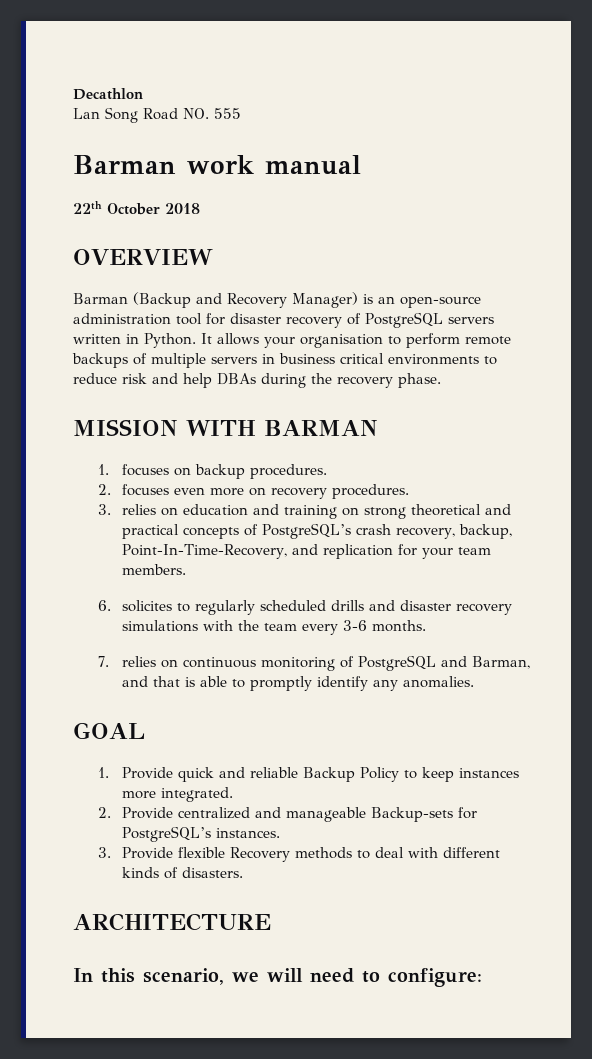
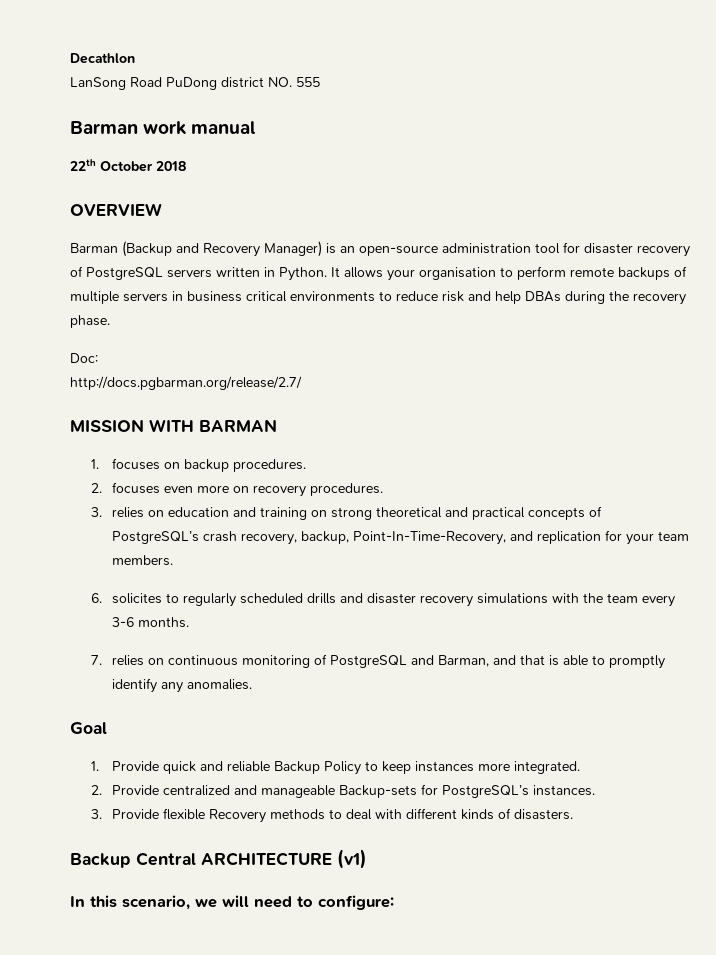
[73,107,178,123] Lan Song Road -> [70,77,264,90] LanSong Road PuDong district
(441, 380) none -> [70,353,98,363] [70,376,302,390] // Doc: // http://docs.pgbarman.org/release/2.7/
[73,722,145,739] GOAL -> [70,722,107,734] Goal
(244, 872) none -> [70,852,196,868] Backup Central
(271, 922) none -> [337,849,367,869] (v1)

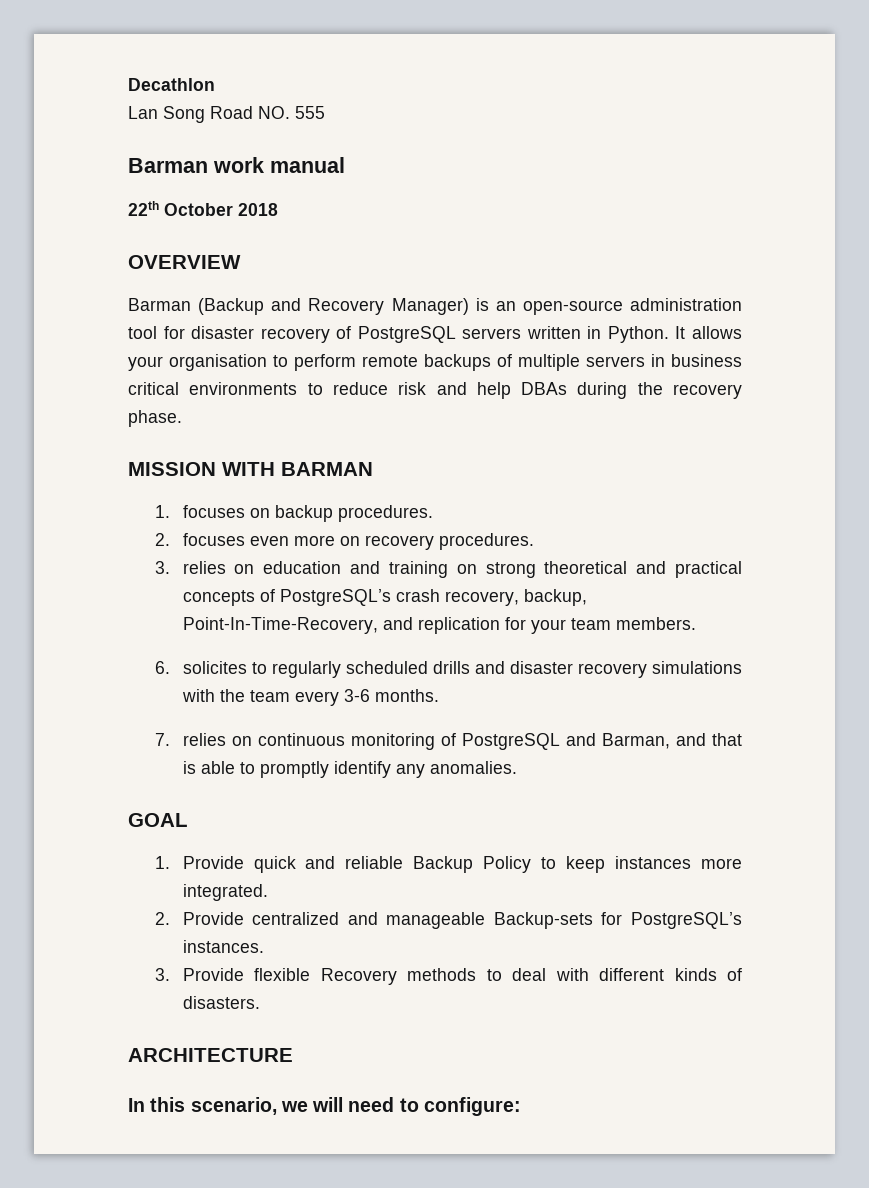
[70,77,264,90] LanSong Road PuDong district -> [128,106,253,123] Lan Song Road
[70,353,98,363] [70,376,302,390] // Doc: // http://docs.pgbarman.org/release/2.7/ -> (182, 418) none
[70,722,107,734] Goal -> [128,813,188,827] GOAL
[70,852,196,868] Backup Central -> (260, 1002) none
[337,849,367,869] (v1) -> (293, 1055) none

